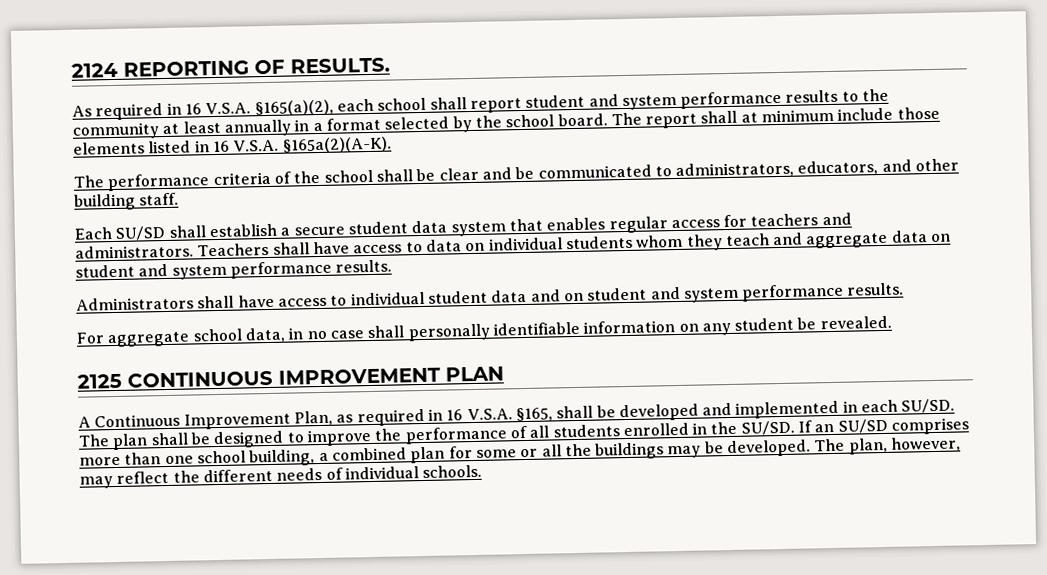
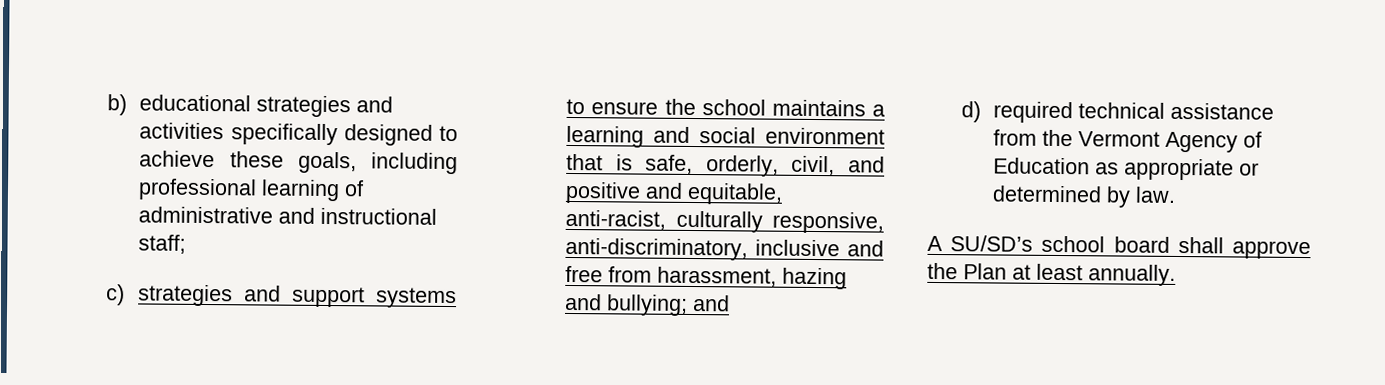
[71,57,390,78] [72,88,890,121] [72,106,940,140] [73,136,392,155] [73,158,960,192] [74,192,180,211] [74,212,852,241] [75,230,952,259] [75,259,393,280] [76,282,905,311] [76,315,892,348] [77,366,504,389] [78,398,956,430] [78,417,970,451] [79,436,962,467] [79,464,483,489] 2124 REPORTING OF RESULTS. // As required in 16 V.S.A. §165(a)(2), each school shall report student and system performance results to the community at least annually in a format selected by the school board. The report shall at minimum include those elements listed in 16 V.S.A. §165a(2)(A-K). // The performance criteria of the school shall be clear and be communicated to administrators, educators, and other building staff. // Each SU/SD shall establish a secure student data system that enables regular access for teachers and administrators. Teachers shall have access to data on individual students whom they teach and aggregate data on student and system performance results. // Administrators shall have access to individual student data and on student and system performance results. // For aggregate school data, in no case shall personally identifiable information on any student be revealed. // 2125 CONTINUOUS IMPROVEMENT PLAN // A Continuous Improvement Plan, as required in 16 V.S.A. §165, shall be developed and implemented in each SU/SD. The plan shall be designed to improve the performance of all students enrolled in the SU/SD. If an SU/SD comprises more than one school building, a combined plan for some or all the buildings may be developed. The plan, however, may reflect the different needs of individual schools. -> [106,94,394,118] [139,122,458,146] [139,150,458,175] [138,178,365,202] [138,206,438,225] [138,234,187,254] [105,284,457,309] [566,98,885,117] [566,125,885,148] [566,153,885,177] [565,181,784,205] [565,209,884,234] [565,237,884,261] [565,265,848,290] [565,293,731,316] [960,101,1275,124] [993,129,1263,153] [993,157,1260,181] [992,185,1177,208] [927,235,1311,260] [927,262,1176,286] b) educational strategies and activities specifically designed to achieve these goals, including professional learning of administrative and instructional staff; // c) strategies and support systems to ensure the school maintains a learning and social environment that is safe, orderly, civil, and positive and equitable, anti-racist, culturally responsive, anti-discriminatory, inclusive and free from harassment, hazing and bullying; and // d) required technical assistance from the Vermont Agency of Education as appropriate or determined by law. // A SU/SD’s school board shall approve the Plan at least annually.

